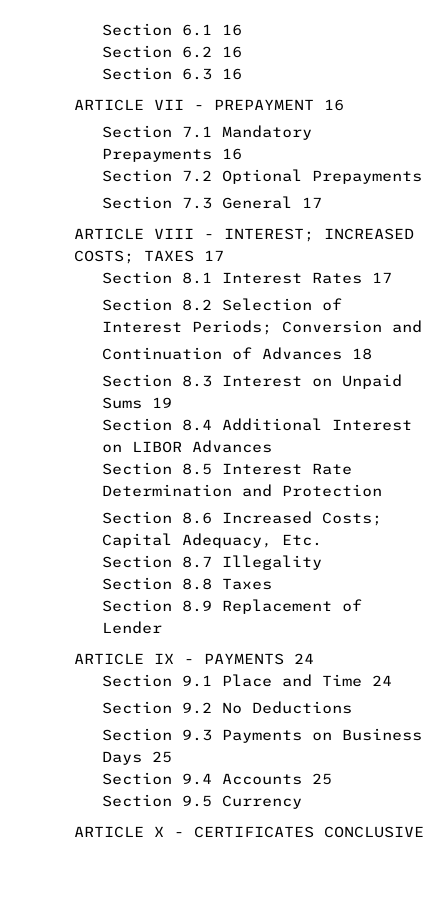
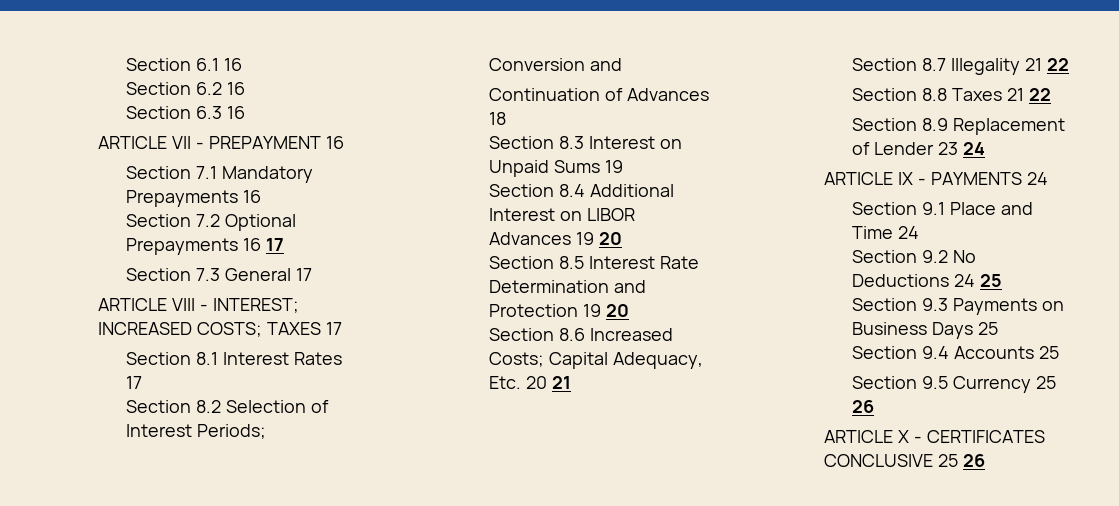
(422, 177) none -> [243,238,284,251] 16 17
(272, 446) none -> [576,232,622,245] 19 20
(382, 490) none -> [583,304,629,317] 19 20
(322, 540) none -> [526,376,571,389] 20 21
(322, 562) none -> [1024,58,1069,71] 21 22
(272, 584) none -> [1006,88,1051,101] 21 22
(162, 627) none -> [937,142,985,155] 23 24
(352, 707) none -> [954,274,1002,287] 24 25
(302, 802) none -> [1035,376,1056,389] [852,400,875,413] 25 26
(424, 832) none -> [938,454,985,467] 25 26

